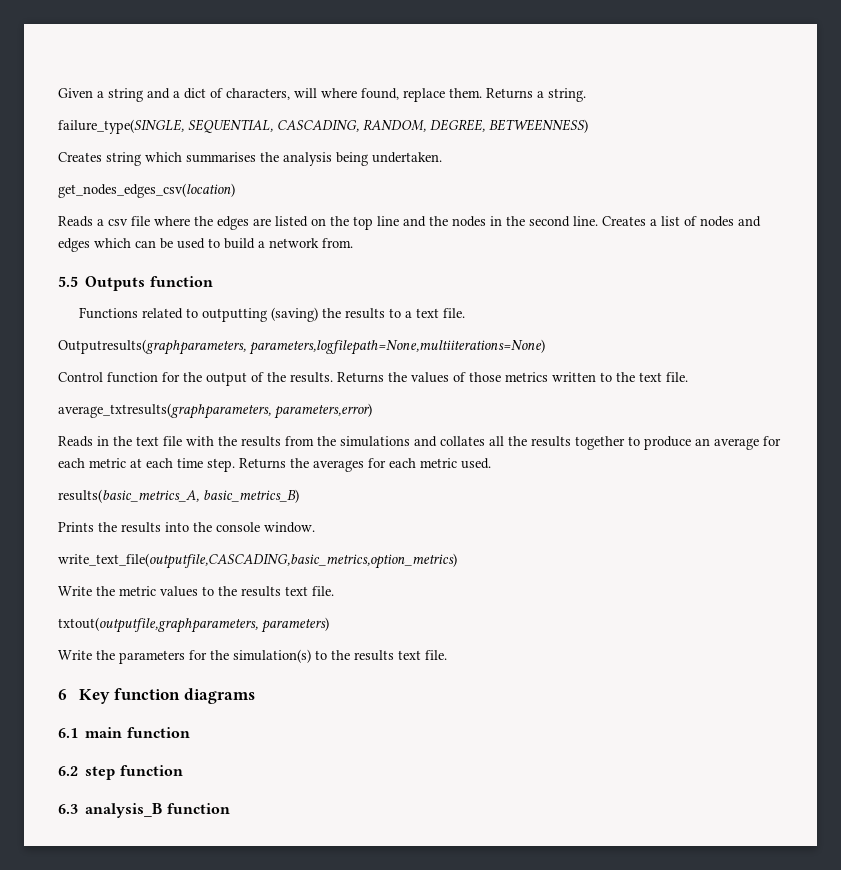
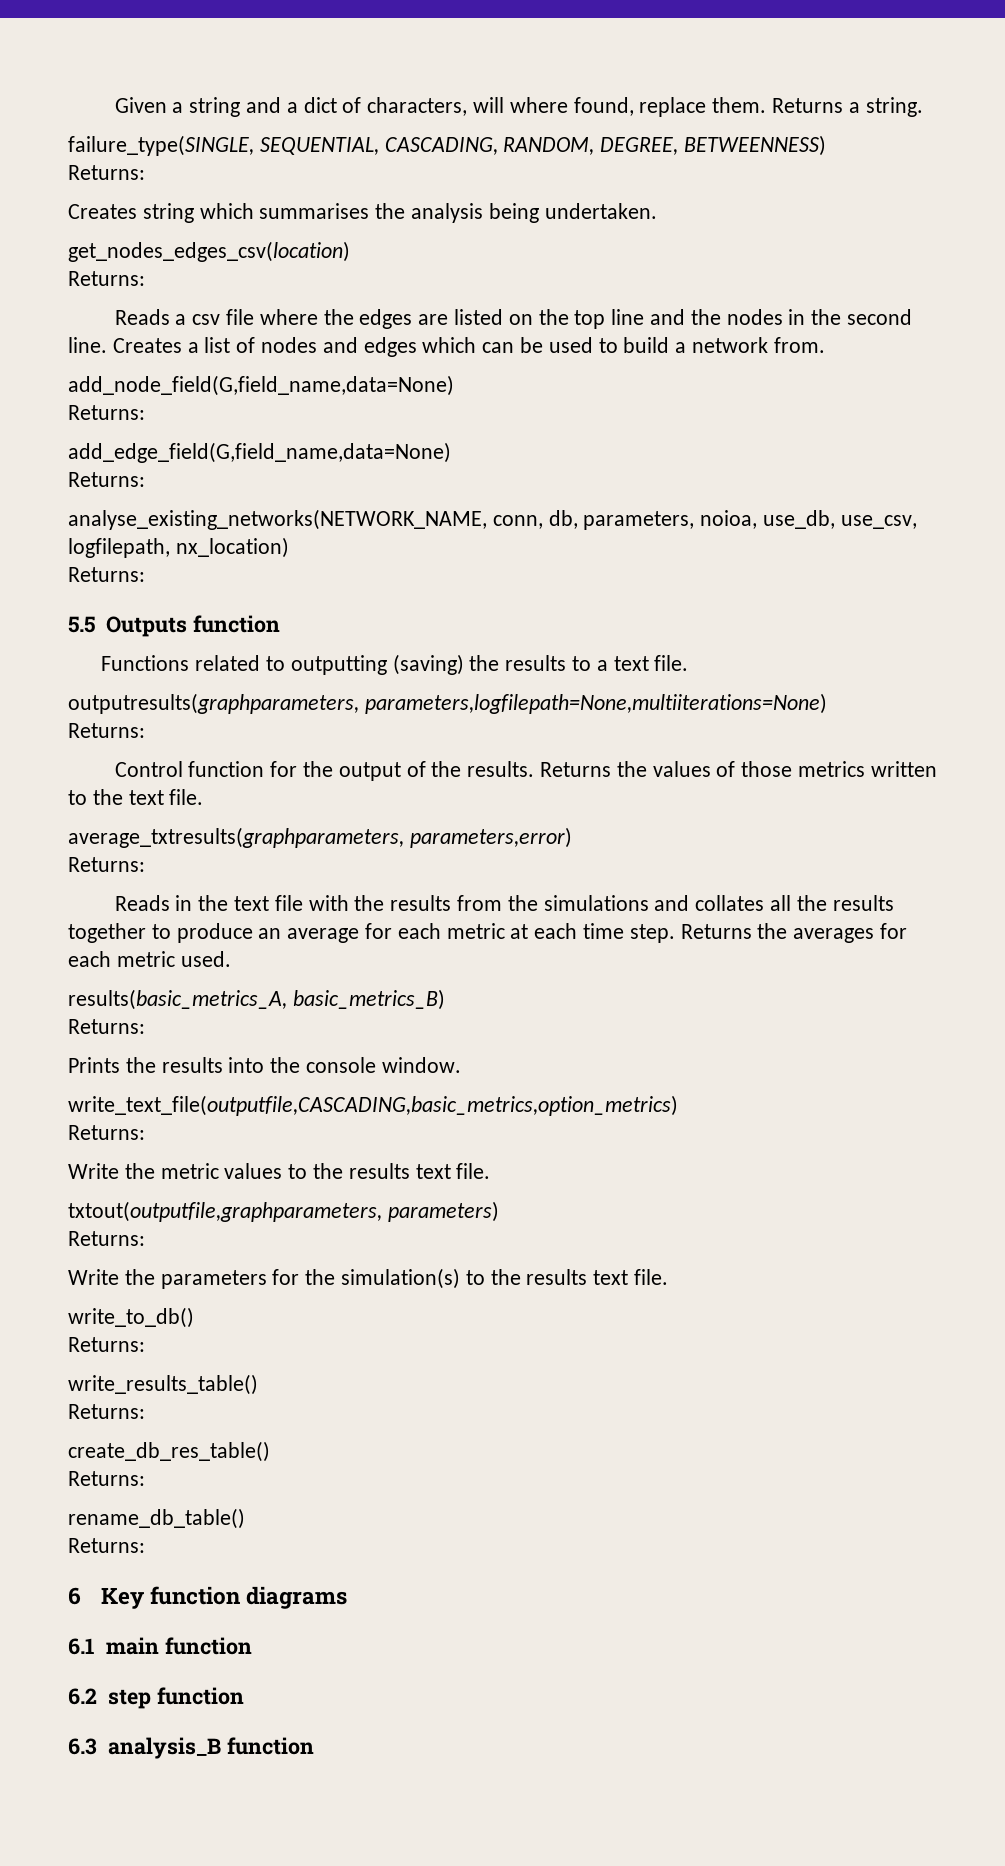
(588, 126) none -> [68,165,145,180] // Returns:
(235, 190) none -> [68,271,145,286] // Returns:
(353, 243) none -> [68,375,454,396] [68,405,145,420] [68,442,451,463] [68,472,145,487] [68,509,917,530] [68,537,289,558] [68,567,145,582] // add_node_field(G,field_name,data=None) // Returns: // add_edge_field(G,field_name,data=None) // Returns: // analyse_existing_networks(NETWORK_NAME, conn, db, parameters, noioa, use_db, use_csv, logfilepath, nx_location) // Returns:
[58,339,246,355] Outputresults(graphparameters, -> [68,693,359,714] outputresults(graphparameters,
(545, 347) none -> [68,723,145,738] // Returns:
(372, 411) none -> [68,857,145,872] // Returns:
(299, 496) none -> [68,1019,145,1034] // Returns:
(457, 561) none -> [68,1125,145,1140] // Returns:
(329, 625) none -> [68,1231,145,1246] // Returns:
(447, 655) none -> [68,1307,194,1328] [68,1337,145,1352] [68,1374,258,1395] [68,1404,145,1419] [68,1441,270,1462] [68,1471,145,1486] [68,1508,245,1529] [68,1538,145,1553] // write_to_db() // Returns: // write_results_table() // Returns: // create_db_res_table() // Returns: // rename_db_table() // Returns:

